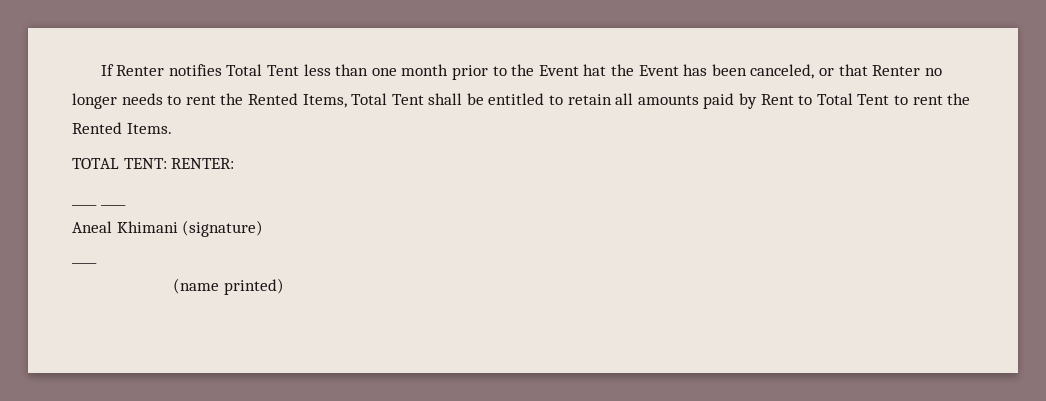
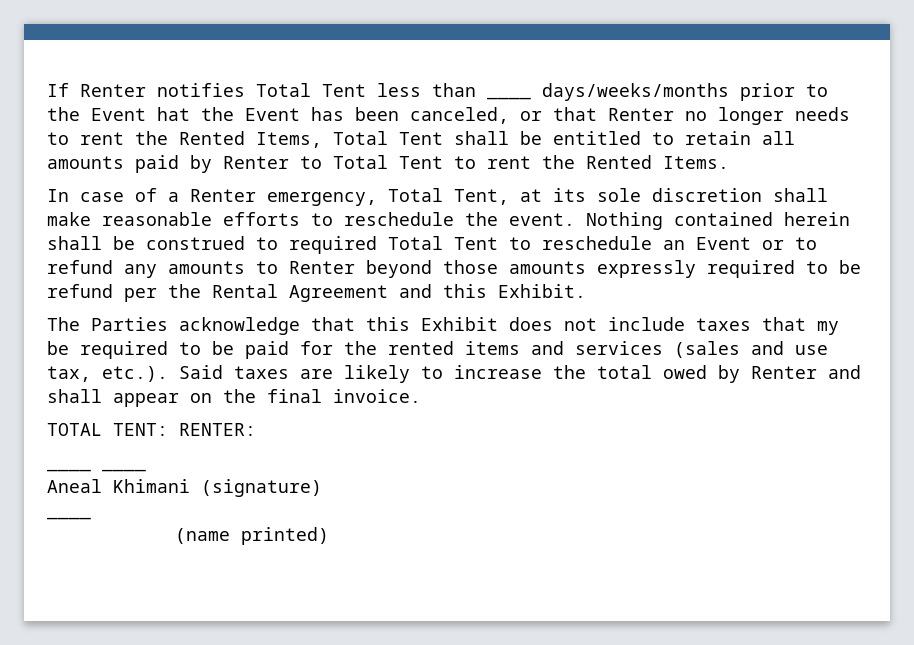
[371,64,449,76] one month -> [487,83,729,101] ____ days/weeks/months
[760,94,794,105] Rent -> [223,156,289,169] Renter
(172, 128) none -> [47,188,828,206] [47,212,850,230] [47,236,817,254] [47,260,861,278] [47,284,586,302] [47,317,839,335] [47,341,828,359] [47,365,861,383] [47,389,421,407] // In case of a Renter emergency, Total Tent, at its sole discretion shall make reasonable efforts to reschedule the event. Nothing contained herein shall be construed to required Total Tent to reschedule an Event or to refund any amounts to Renter beyond those amounts expressly required to be refund per the Rental Agreement and this Exhibit. // The Parties acknowledge that this Exhibit does not include taxes that my be required to be paid for the rented items and services (sales and use tax, etc.). Said taxes are likely to increase the total owed by Renter and shall appear on the final invoice.

